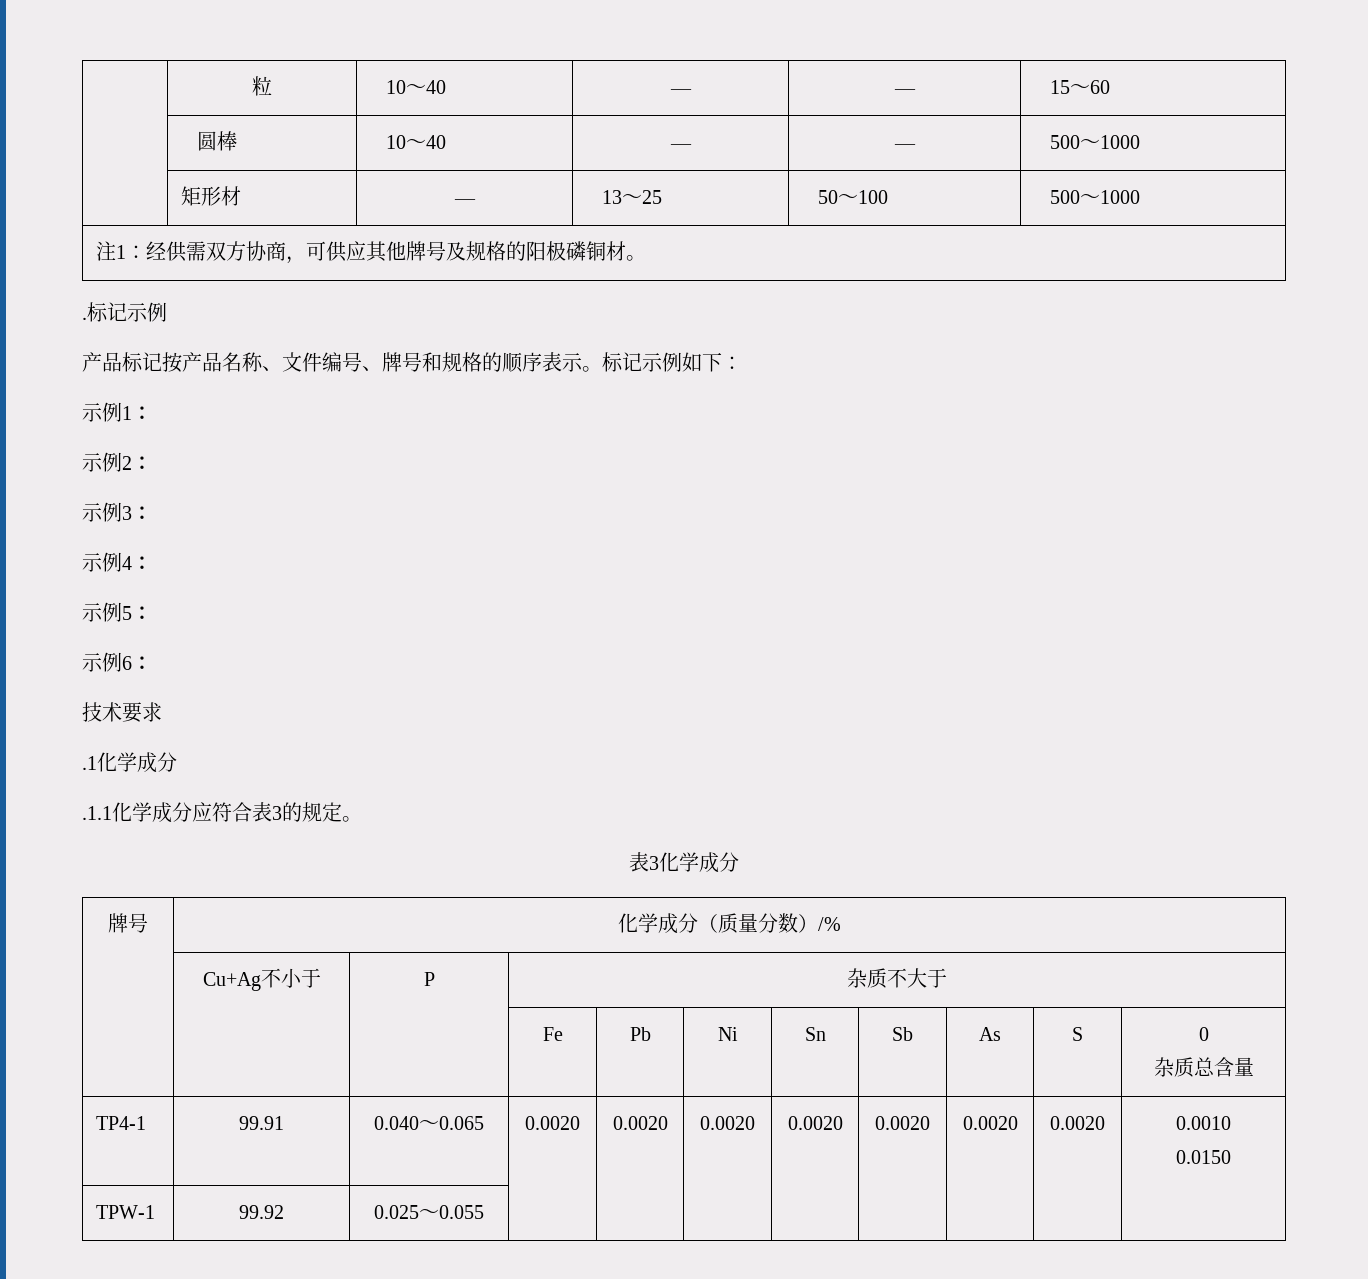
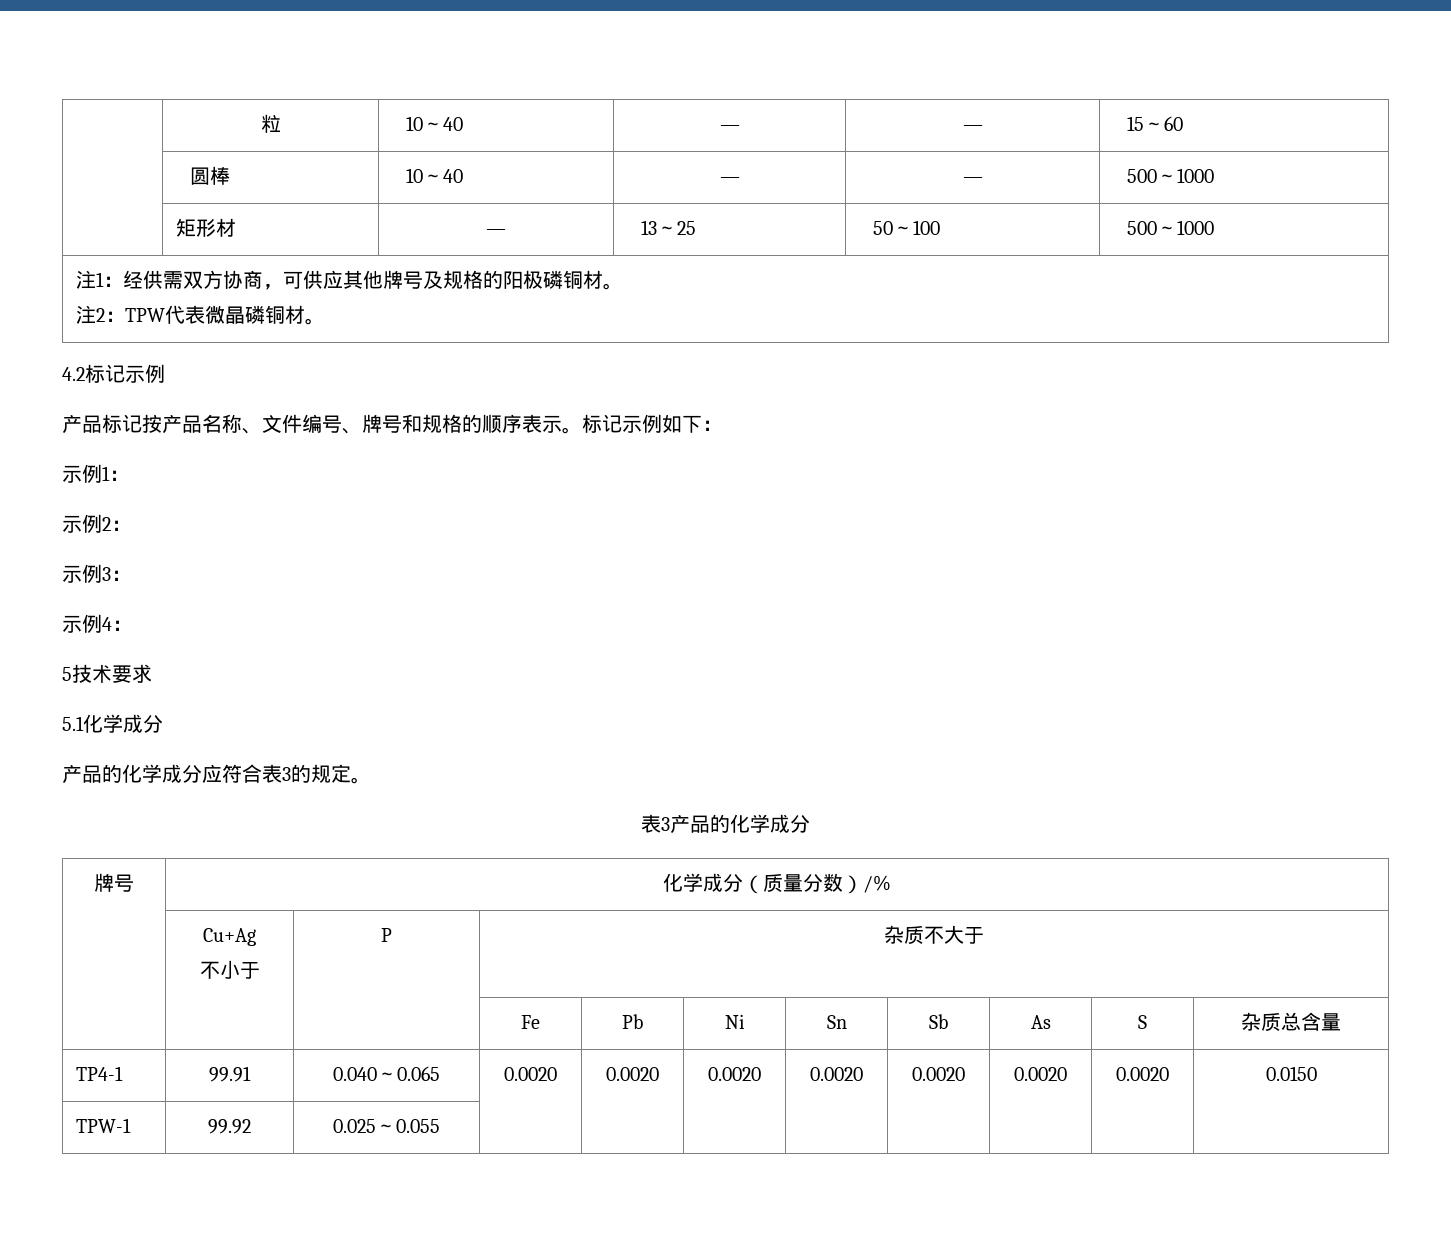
[82,317,87,320] // . -> [76,305,326,325] [62,367,85,381] // 注2：TPW代表微晶磷铜材。 // 4.2
[82,602,152,622] [82,652,152,672] 示例5： // 示例6： // -> [62,667,72,681] 5
[82,752,177,773] [82,806,112,820] .1化学成分 // .1.1 -> [62,714,163,733] [62,764,122,783] 5.1化学成分 // 产品的
(659, 863) none -> [670,814,730,833] 产品的
(261, 981) none -> (256, 937) //
[1198,1027,1209,1041] 0 // -> (1147, 1022) none
[1176,1116,1231,1130] 0.0010 // -> (1169, 1074) none

